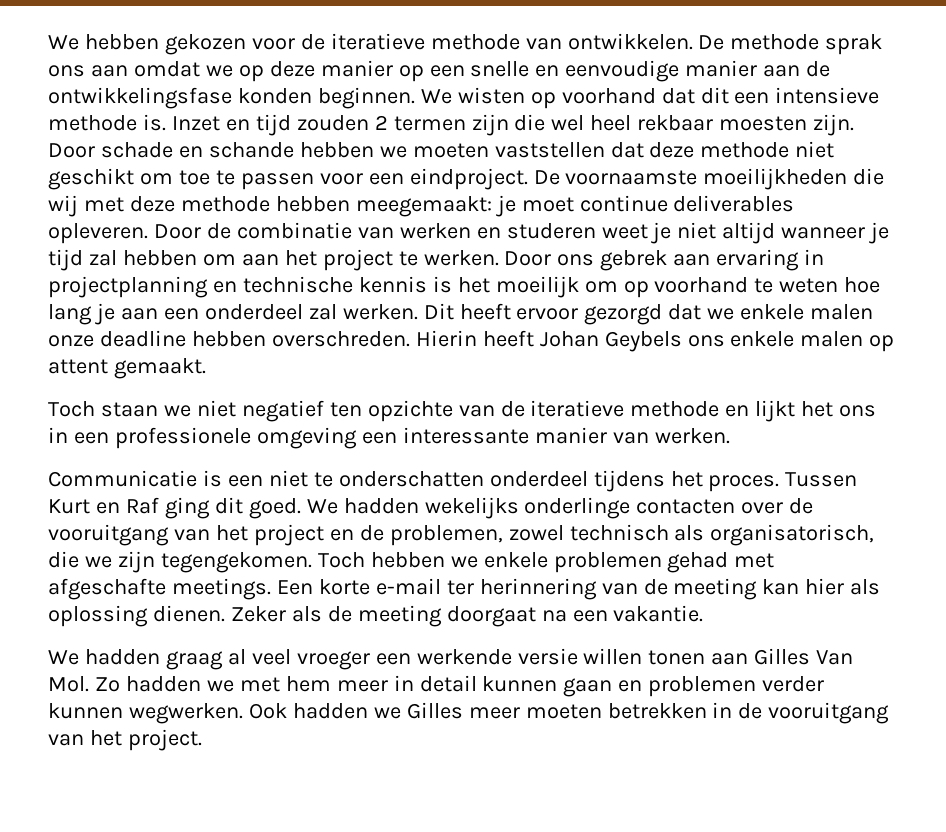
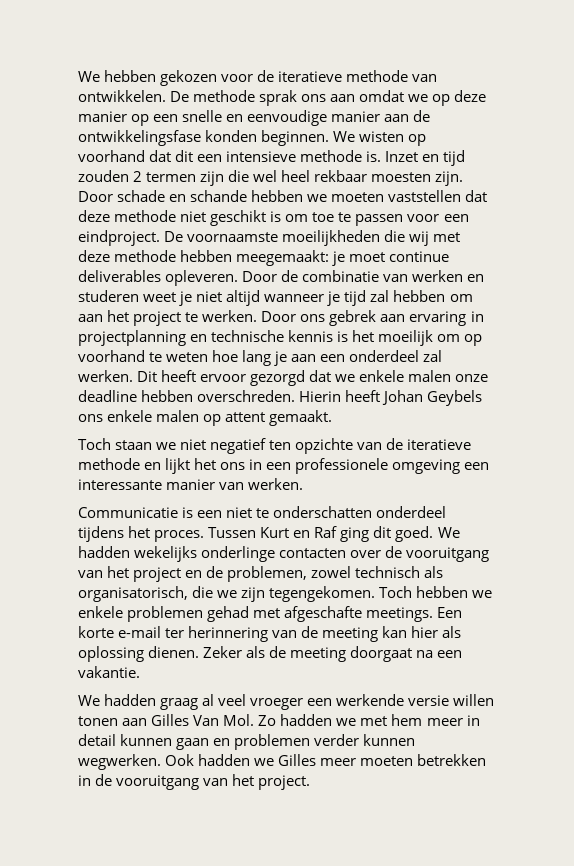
(134, 179) none -> [270,211,282,222] is

